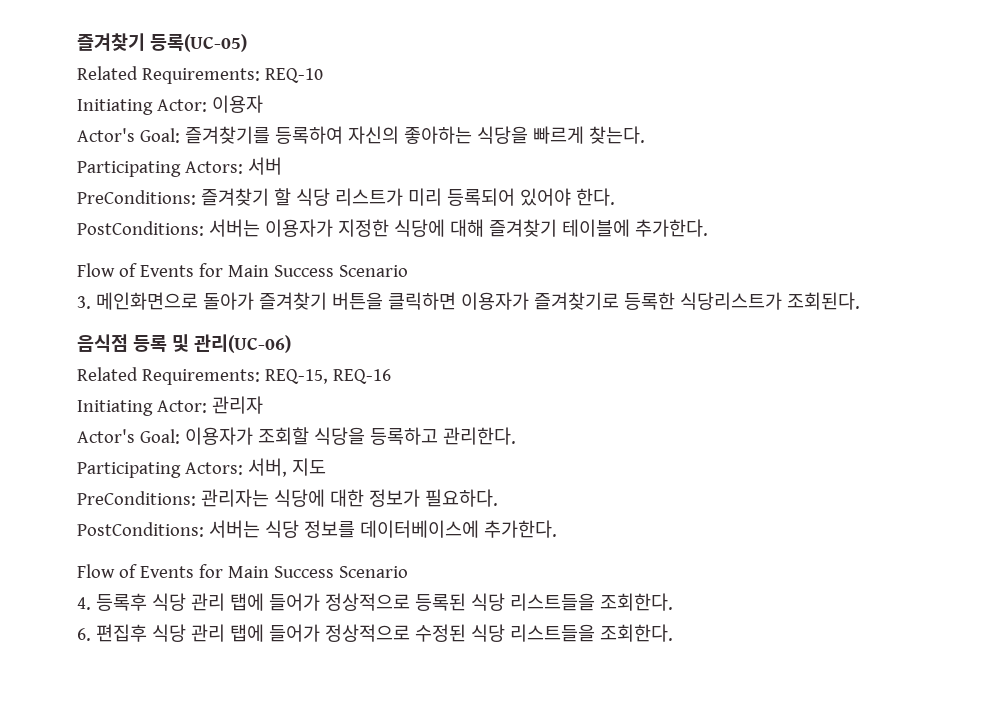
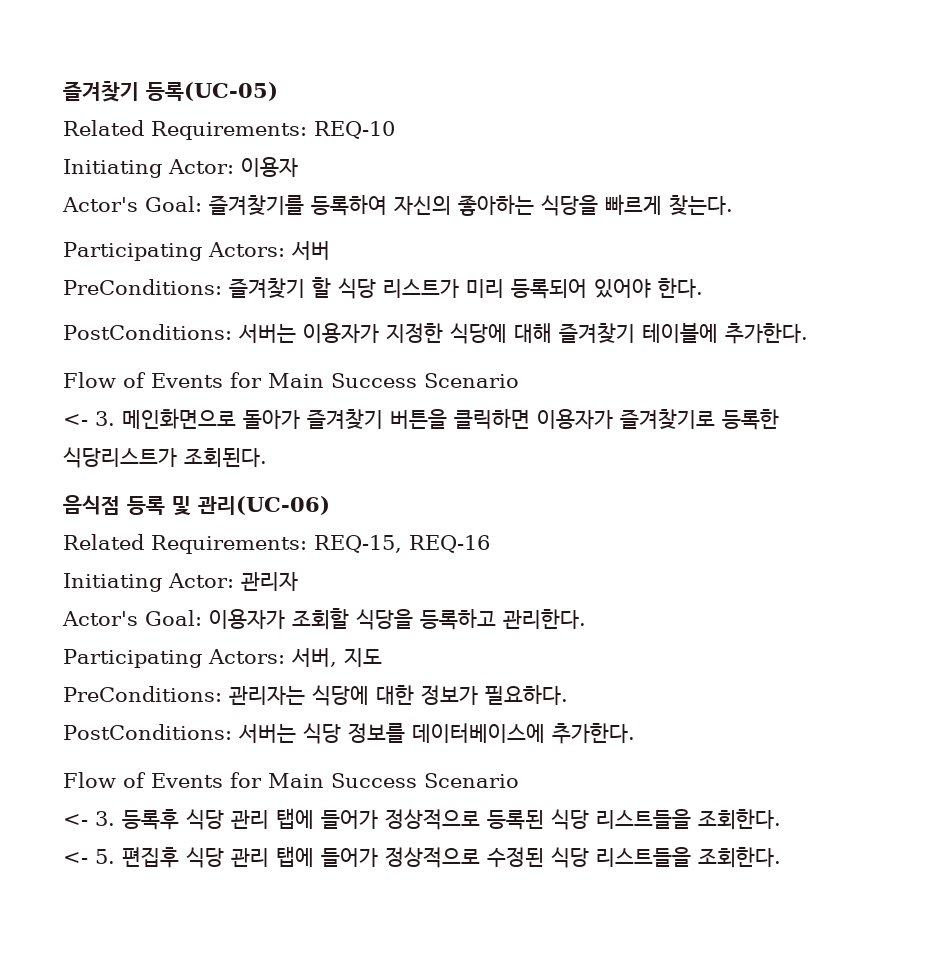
(408, 271) none -> [63,414,88,426] <-
[77,597,91,610] 4. -> [63,811,115,826] <- 3.
[77,628,91,641] 6. -> [63,849,115,864] <- 5.

